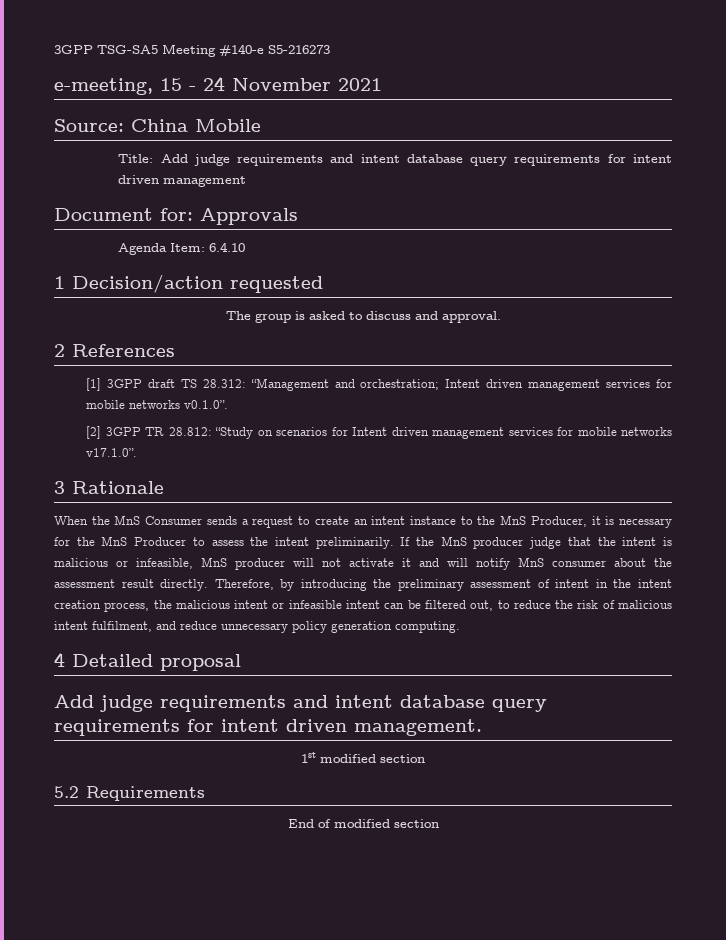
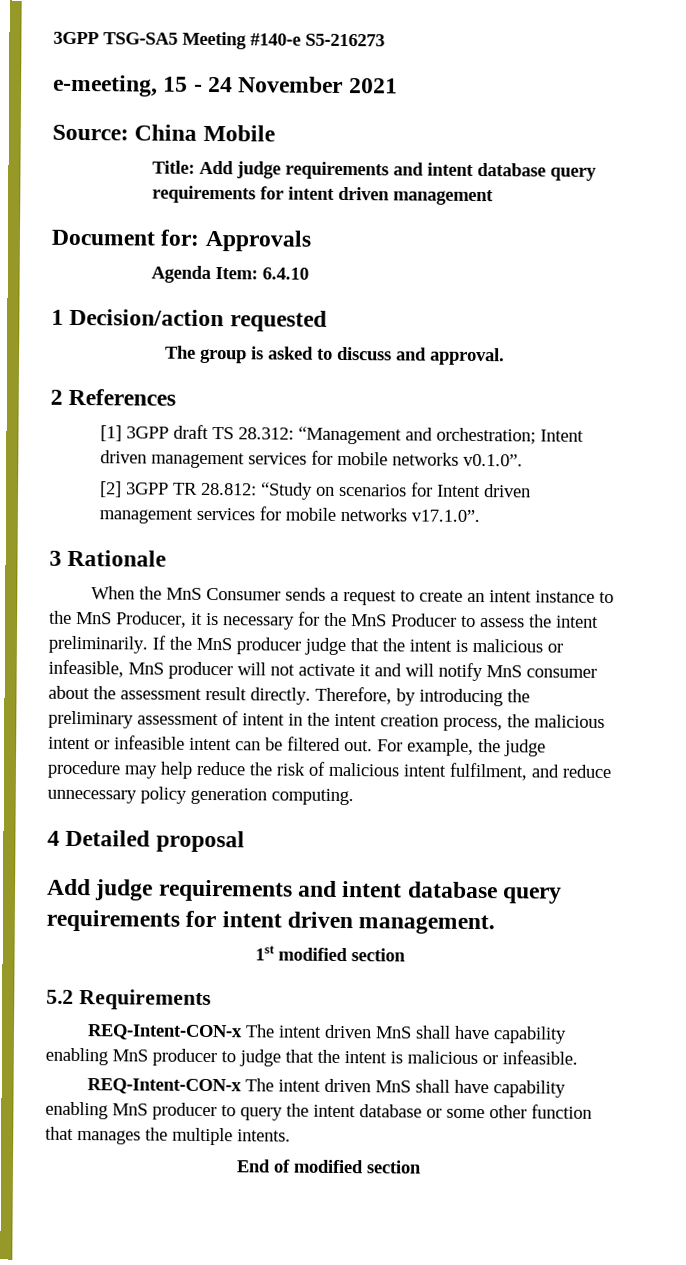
[470,600,510,611] out, to -> [344,738,546,757] [47,760,193,779] out. For example, the judge procedure may help
(205, 793) none -> [86,1024,567,1044] [45,1047,578,1067] [86,1078,566,1098] [45,1101,592,1121] [45,1126,291,1146] // REQ-Intent-CON-x The intent driven MnS shall have capability enabling MnS producer to judge that the intent is malicious or infeasible. // REQ-Intent-CON-x The intent driven MnS shall have capability enabling MnS producer to query the intent database or some other function that manages the multiple intents.

